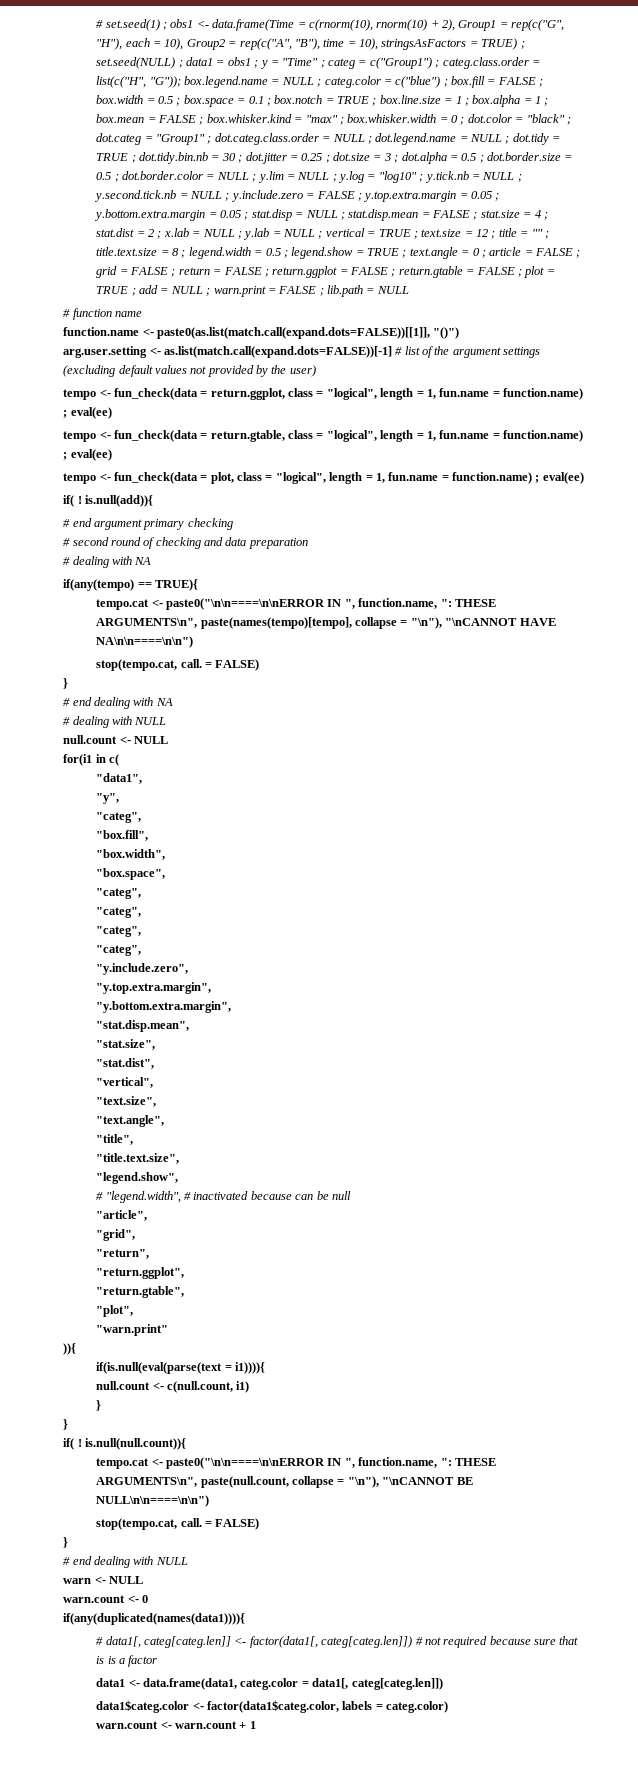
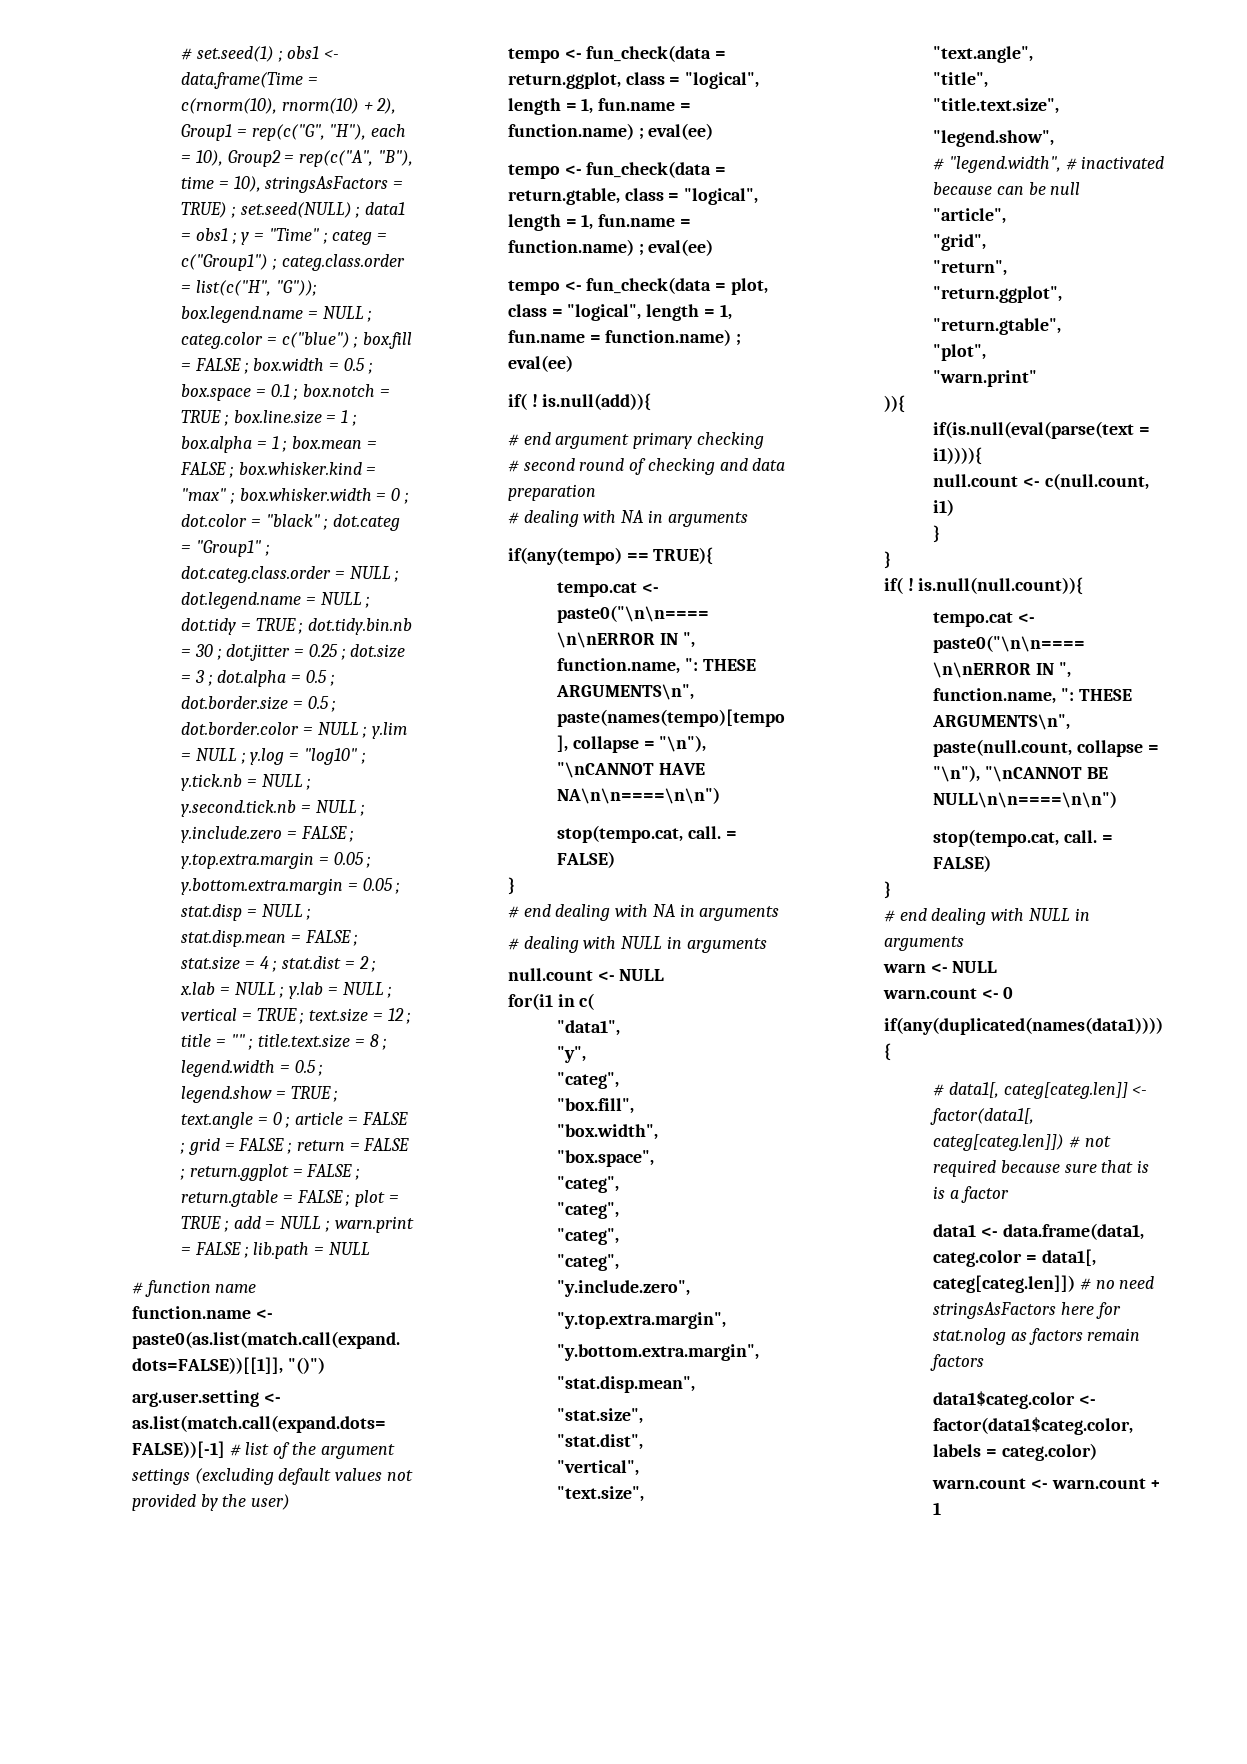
(152, 561) none -> [647,510,748,527] in arguments
(173, 702) none -> [679,904,780,921] in arguments
(167, 721) none -> [666,936,767,953] in arguments
(188, 1561) none -> [1074,908,1090,921] [883,936,964,951] in arguments
(443, 1684) none -> [1080,1276,1155,1290] [933,1302,1121,1319] [933,1328,1141,1345] [930,1354,985,1371] # no need stringsAsFactors here for stat.nolog as factors remain factors

